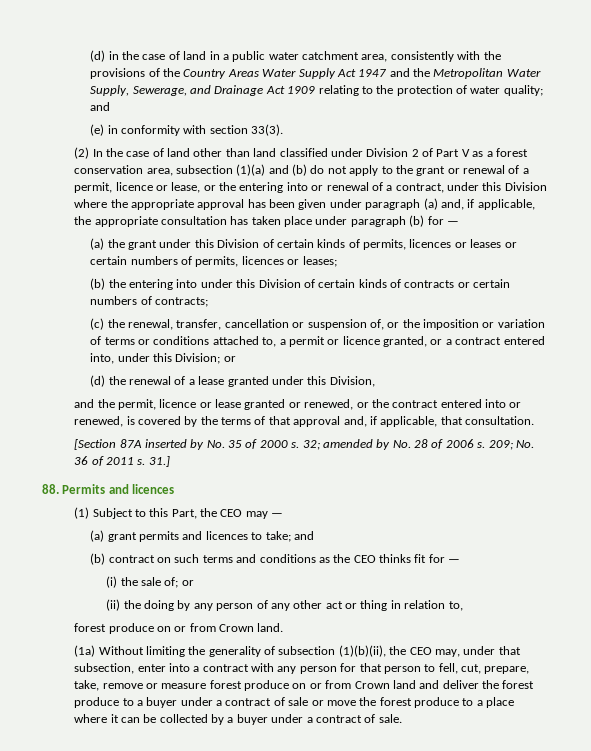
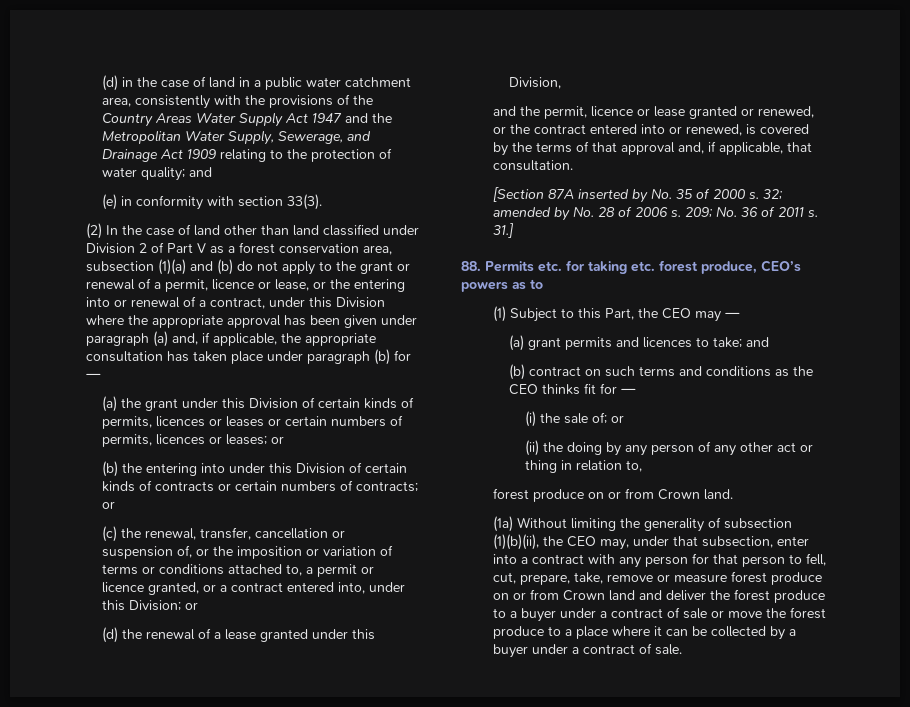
(337, 261) none -> [271,436,285,444] or
(209, 302) none -> [102,501,116,509] or
[108,484,175,494] and licences -> [538,260,801,274] [461,279,543,292] etc. for taking etc. forest produce, CEO’s powers as to

